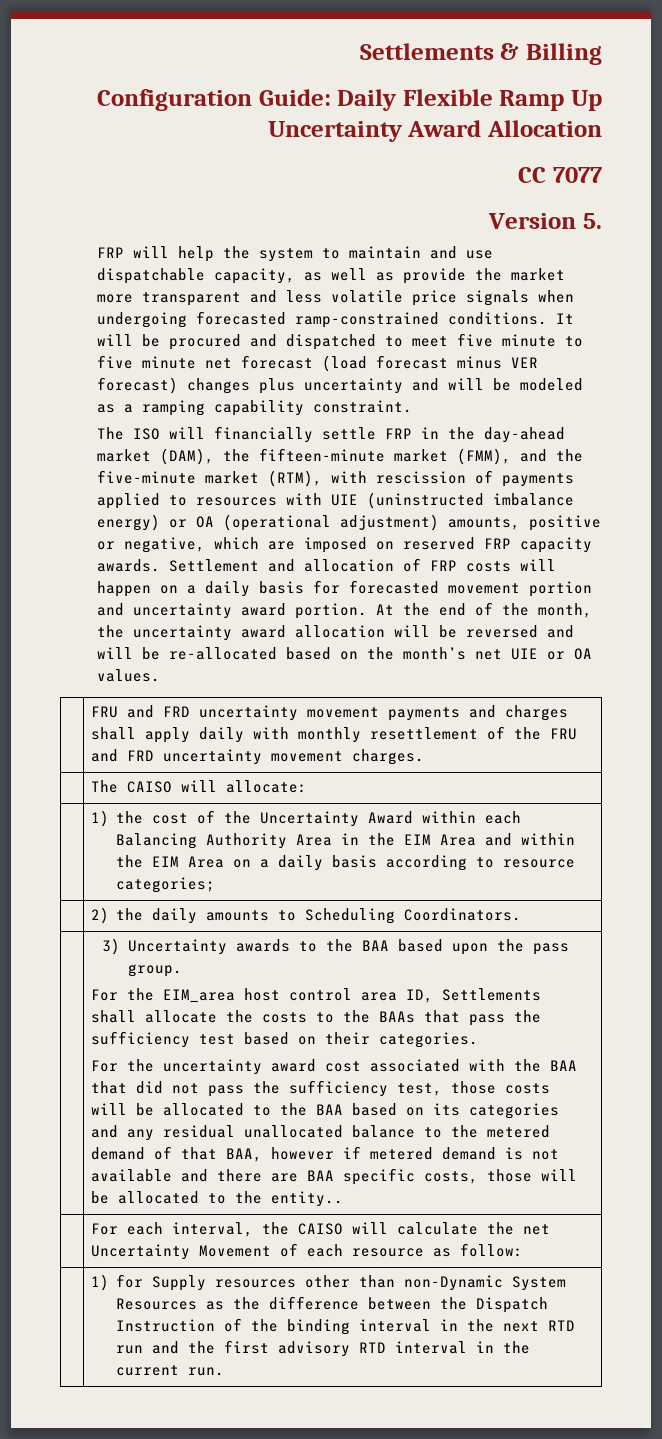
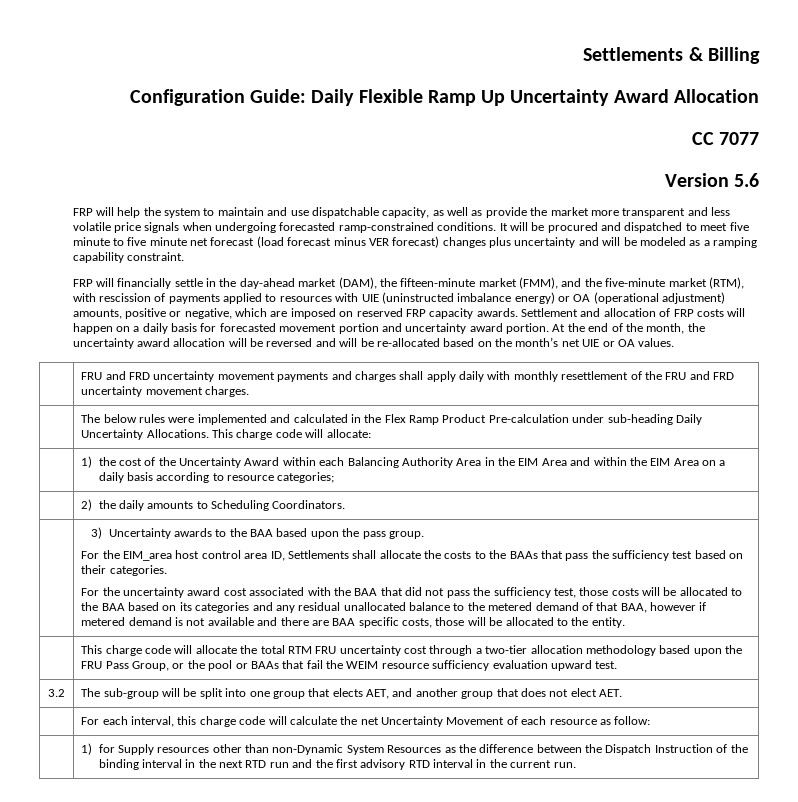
[583,213,602,229] 5. -> [734,173,759,187] 5.6
[97,427,161,440] The ISO -> [72,279,93,287] FRP
[385,428,413,439] FRP -> (203, 282) none
[126,781,172,793] CAISO -> [103,414,702,425] [81,429,302,440] below rules were implemented and calculated in the Flex Ramp Product Pre-calculation under sub-heading Daily Uncertainty Allocations. This charge code
[270,1191,343,1207] entity.. -> [591,617,625,628] [81,645,743,656] [81,660,618,671] [48,689,65,697] [81,688,623,699] entity. // | This charge code will allocate the total RTM FRU uncertainty cost through a two-tier allocation methodology based upon the FRU Pass Group, or the pool or BAAs that fail the WEIM resource sufficiency evaluation upward test. // 3.2 | The sub-group will be split into one group that elects AET, and another group that does not elect AET.
[261,1222,343,1235] the CAISO -> [177,716,266,727] this charge code

